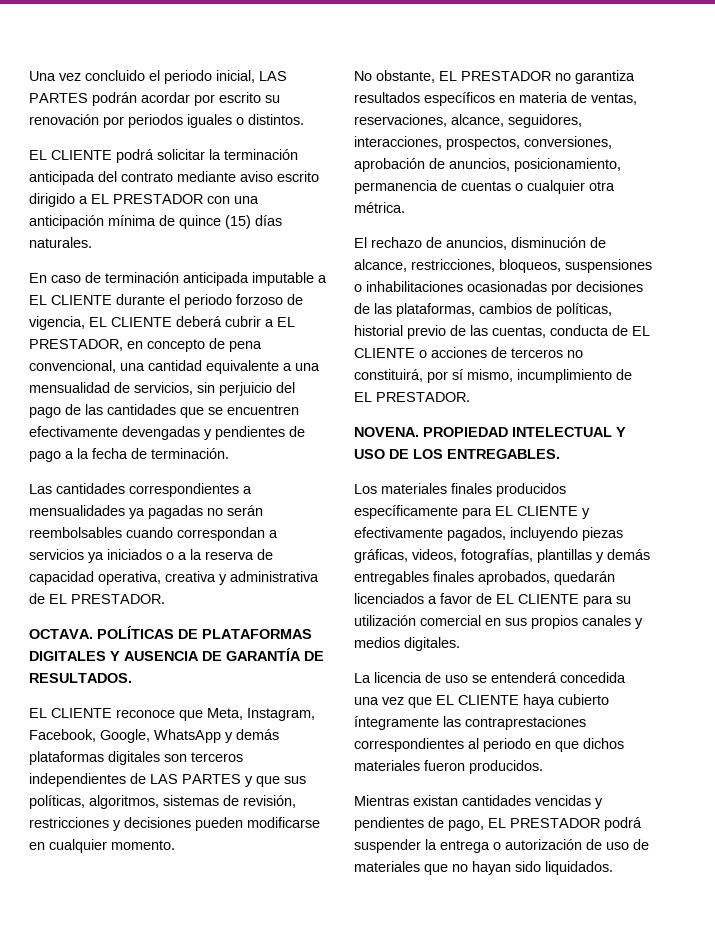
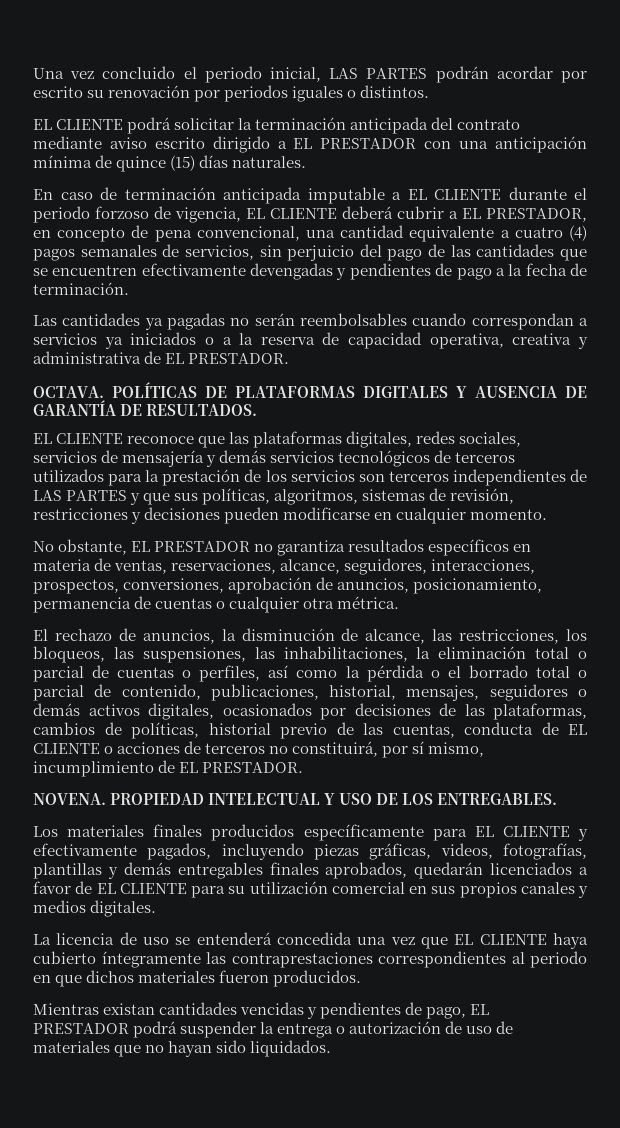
[295,363,320,371] [29,382,110,393] una mensualidad -> [514,225,587,241] [33,245,157,261] cuatro (4) pagos semanales
[129,483,252,497] [29,505,125,516] correspondientes a mensualidades -> (141, 319) none
[207,708,315,721] [29,729,279,743] [29,751,160,765] Meta, Instagram, Facebook, Google, WhatsApp y demás plataformas digitales -> [229,431,522,448] [33,450,516,467] [33,469,355,486] las plataformas digitales, redes sociales, servicios de mensajería y demás servicios tecnológicos de terceros utilizados para la prestación de los servicios
(507, 243) none -> [221,629,236,641] la
[411,259,652,273] [354,281,547,292] restricciones, bloqueos, suspensiones o inhabilitaciones ocasionadas -> [432,629,587,644] [33,646,587,663] [33,665,588,682] [33,684,588,701] [33,703,312,720] las restricciones, los bloqueos, las suspensiones, las inhabilitaciones, la eliminación total o parcial de cuentas o perfiles, así como la pérdida o el borrado total o parcial de contenido, publicaciones, historial, mensajes, seguidores o demás activos digitales, ocasionados

